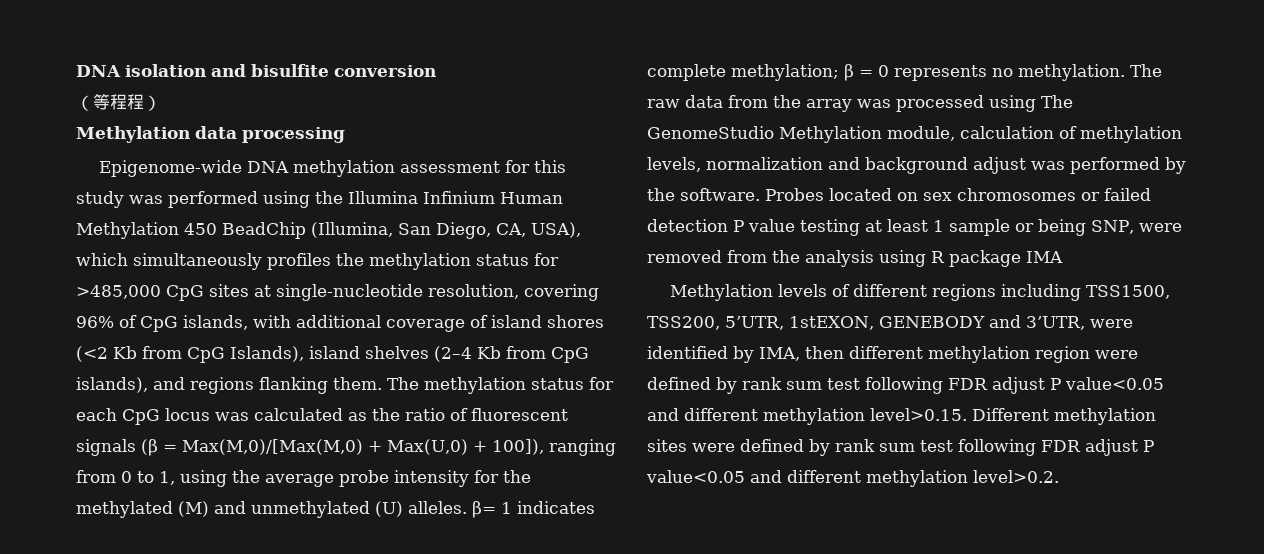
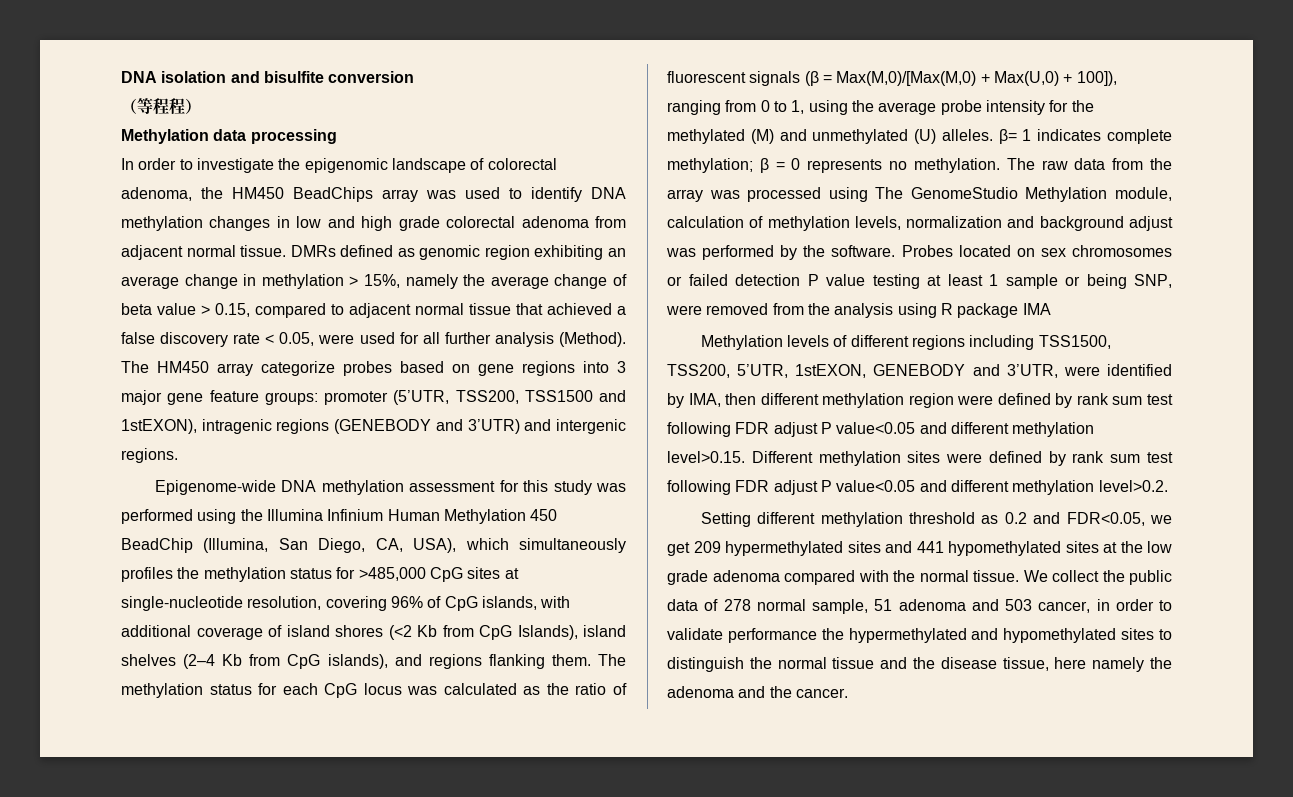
(345, 135) none -> [121,158,557,173] [121,187,626,202] [121,216,627,231] [121,245,626,260] [121,274,628,289] [121,303,626,318] [121,332,626,347] [121,361,626,376] [121,390,626,405] [121,419,626,434] [121,448,178,463] // In order to investigate the epigenomic landscape of colorectal adenoma, the HM450 BeadChips array was used to identify DNA methylation changes in low and high grade colorectal adenoma from adjacent normal tissue. DMRs defined as genomic region exhibiting an average change in methylation > 15%, namely the average change of beta value > 0.15, compared to adjacent normal tissue that achieved a false discovery rate < 0.05, were used for all further analysis (Method). The HM450 array categorize probes based on gene regions into 3 major gene feature groups: promoter (5’UTR, TSS200, TSS1500 and 1stEXON), intragenic regions (GENEBODY and 3’UTR) and intergenic regions.
(1059, 476) none -> [700,512,1172,527] [667,541,1172,556] [667,570,1172,585] [667,599,1172,614] [667,628,1172,643] [667,657,1172,672] [667,686,848,698] // Setting different methylation threshold as 0.2 and FDR<0.05, we get 209 hypermethylated sites and 441 hypomethylated sites at the low grade adenoma compared with the normal tissue. We collect the public data of 278 normal sample, 51 adenoma and 503 cancer, in order to validate performance the hypermethylated and hypomethylated sites to distinguish the normal tissue and the disease tissue, here namely the adenoma and the cancer.

